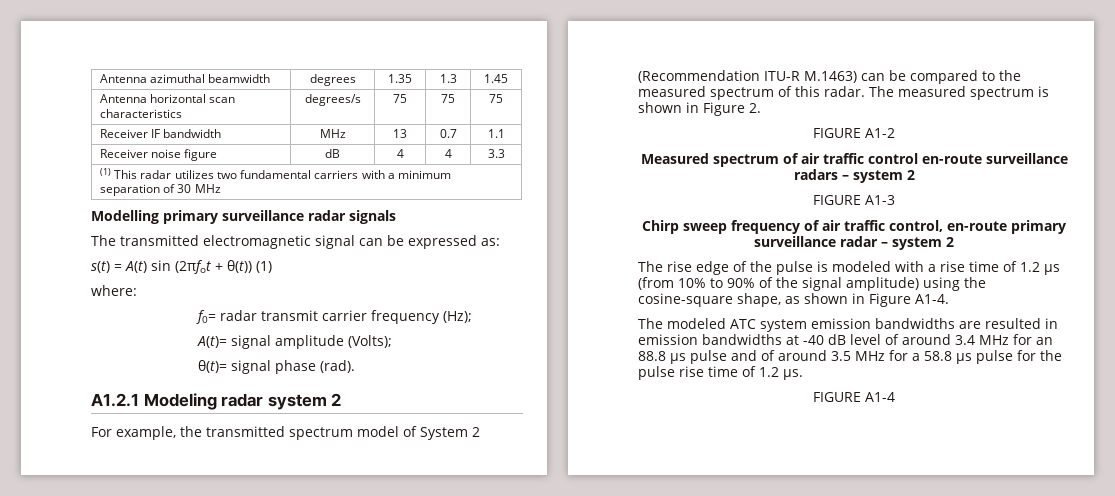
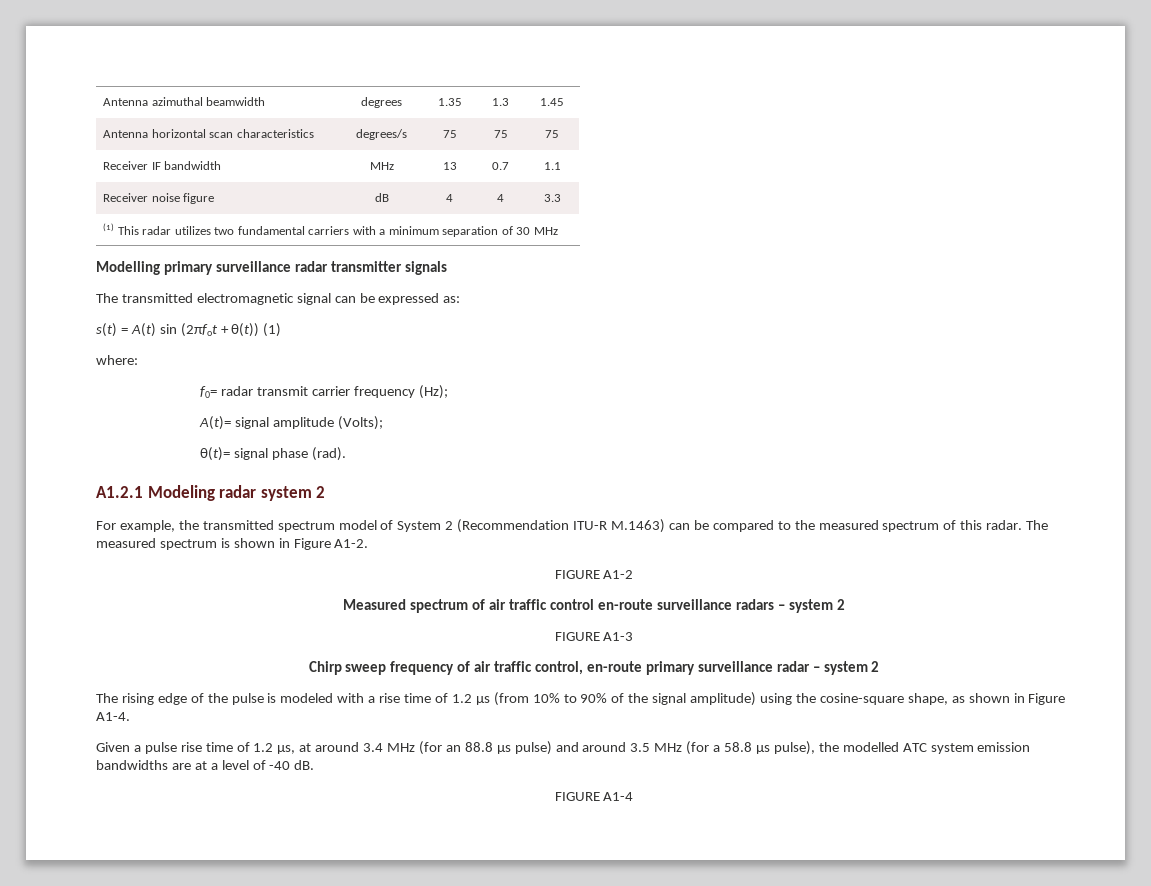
(346, 215) none -> [330,261,402,272] transmitter
[749,103,761,113] 2. -> [334,539,369,548] A1-2.
[667,261,692,272] rise -> [121,693,154,705] rising
[638,318,726,329] The modeled -> [96,741,899,755] Given a pulse rise time of 1.2 µs, at around 3.4 MHz (for an 88.8 µs pulse) and around 3.5 MHz (for a 58.8 µs pulse), the modelled
[984,318,1058,329] [638,334,1053,345] [638,350,1062,364] [638,366,803,380] resulted in emission bandwidths at -40 dB level of around 3.4 MHz for an 88.8 µs pulse and of around 3.5 MHz for a 58.8 µs pulse for the pulse rise time of 1.2 µs. -> [194,760,315,770] at a level of -40 dB.

